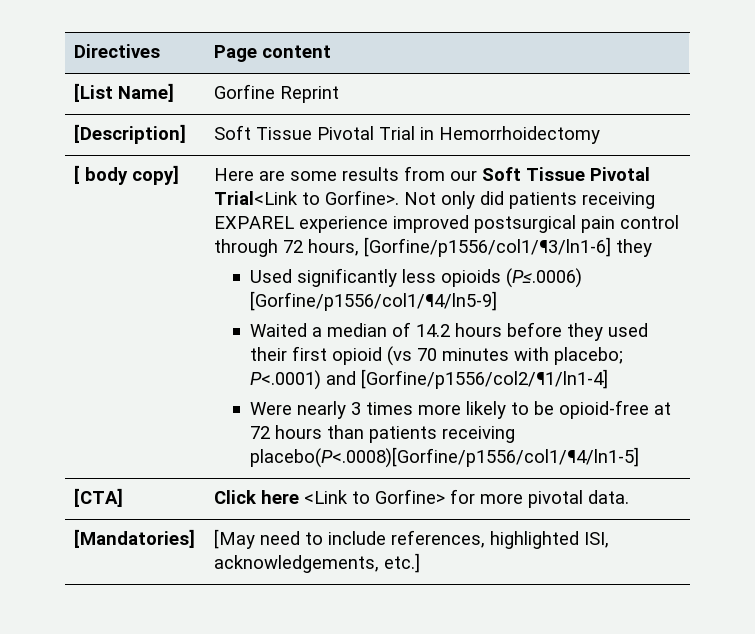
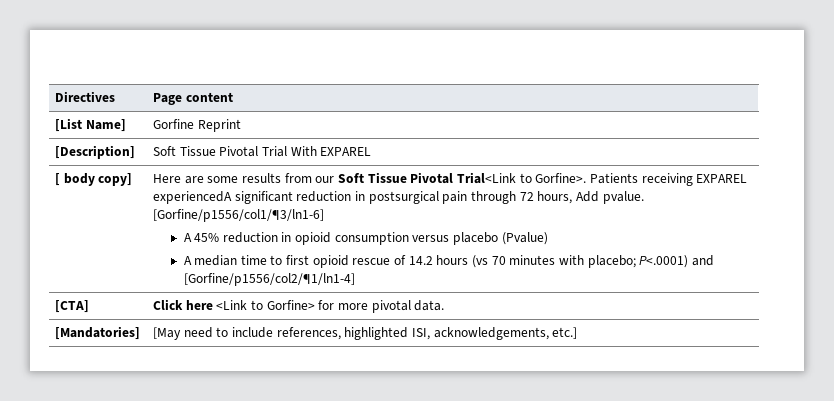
[420,126,601,144] in Hemorrhoidectomy -> [290,146,372,156] With EXPAREL
[404,191,656,209] [214,215,470,233] Not only did patients receiving EXPAREL experience improved -> [589,173,748,186] [153,191,366,204] Patients receiving EXPAREL experiencedA significant reduction in
[620,215,680,229] control -> (468, 197) none
(360, 247) none -> [575,191,644,204] Add pvalue.
[616,239,653,257] [250,268,583,288] [250,291,498,311] [250,322,649,341] [250,346,383,365] they // Used significantly less opioids (P≤.0006) [Gorfine/p1556/col1/¶4/ln5-9] // Waited a median of 14.2 hours before they used their first opioid -> [183,232,548,245] [183,255,469,268] // A 45% reduction in opioid consumption versus placebo (Pvalue) // A median time to first opioid rescue of 14.2 hours
[250,400,672,419] [250,425,516,443] [250,447,640,468] // Were nearly 3 times more likely to be opioid-free at 72 hours than patients receiving placebo(P<.0008)[Gorfine/p1556/col1/¶4/ln1-5] -> (355, 279) none

